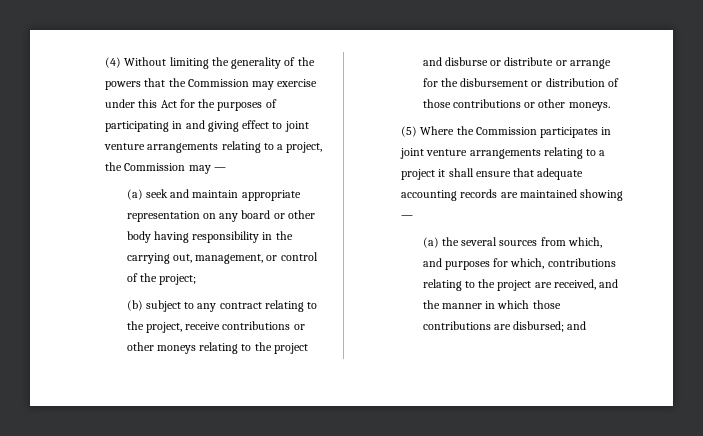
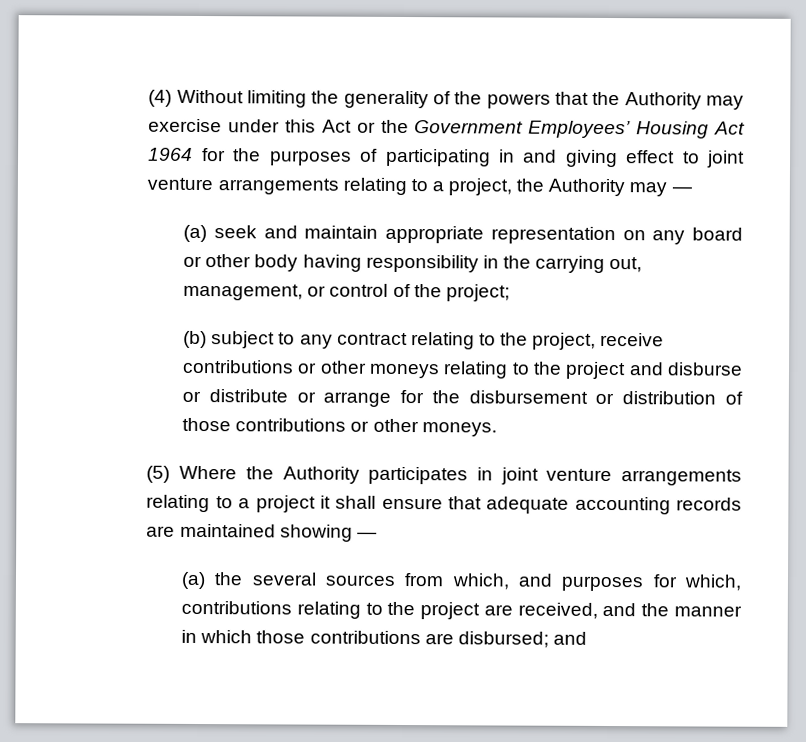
[187,79,249,87] Commission -> [624,92,702,110] Authority
(177, 104) none -> [356,119,746,139] [148,147,194,161] or the Government Employees’ Housing Act 1964
[124,163,186,171] Commission -> [548,178,626,197] Authority
[475,127,537,135] Commission -> [282,466,360,484] Authority

